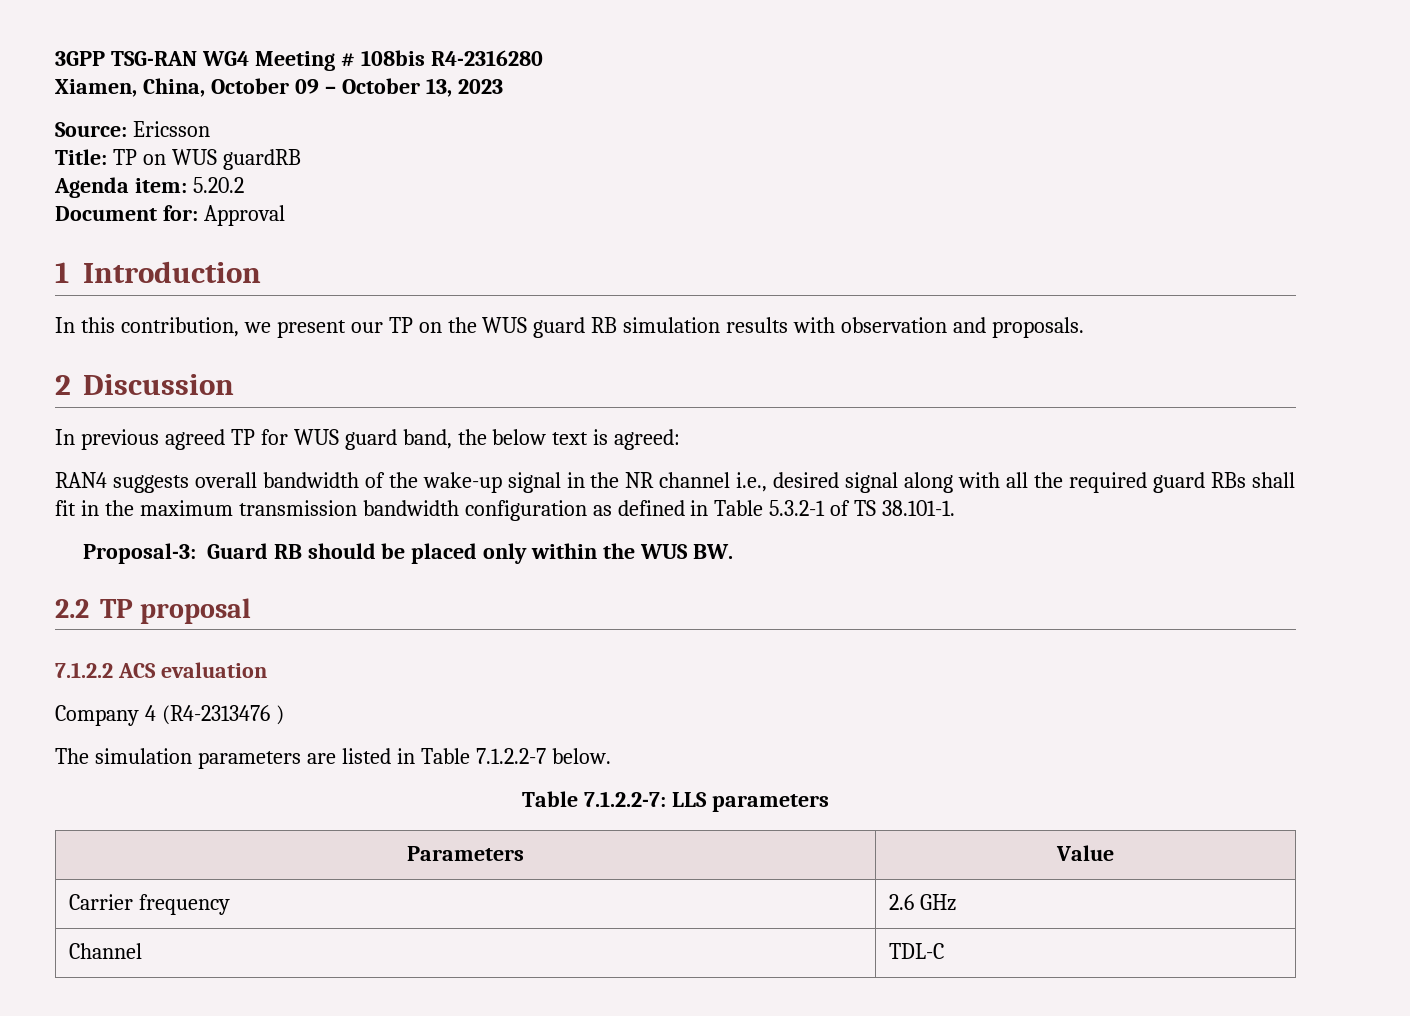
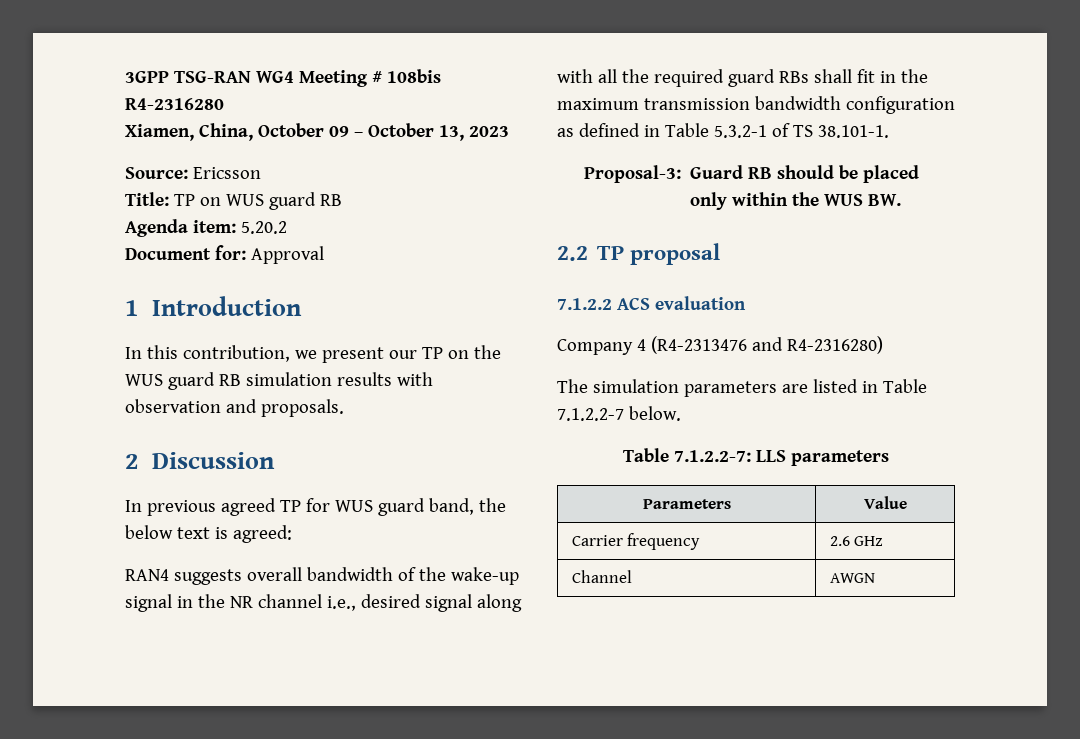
[222,149,301,170] guardRB -> [268,192,342,210] guard RB
[275,705,284,725] ) -> [751,336,883,354] and R4-2316280)
[889,943,945,959] TDL-C -> [829,573,875,583] AWGN

